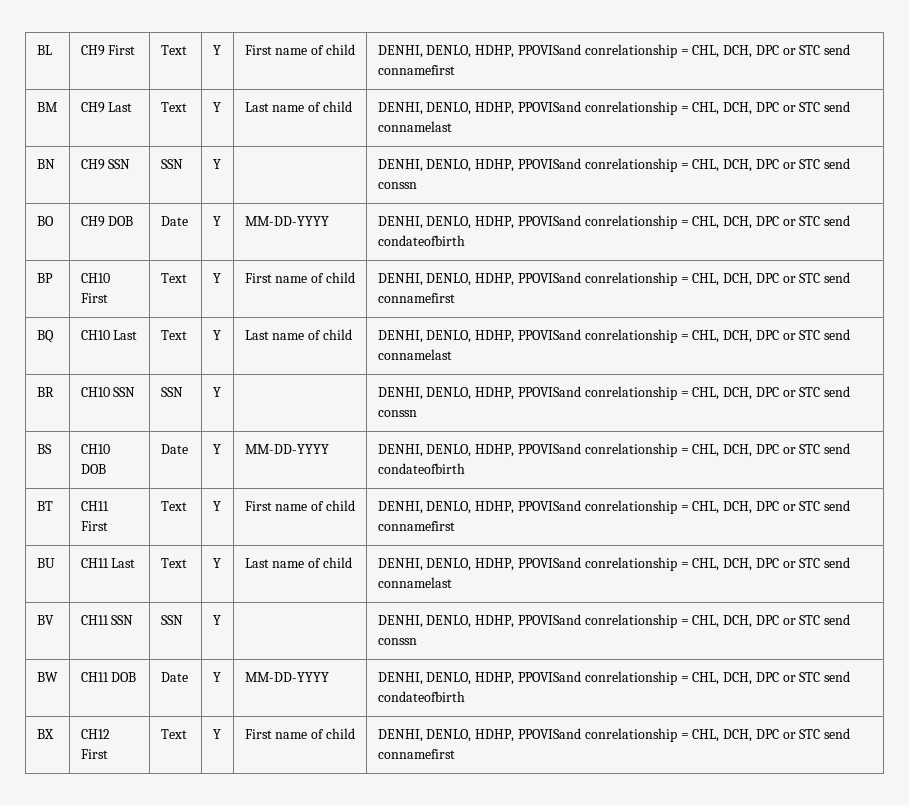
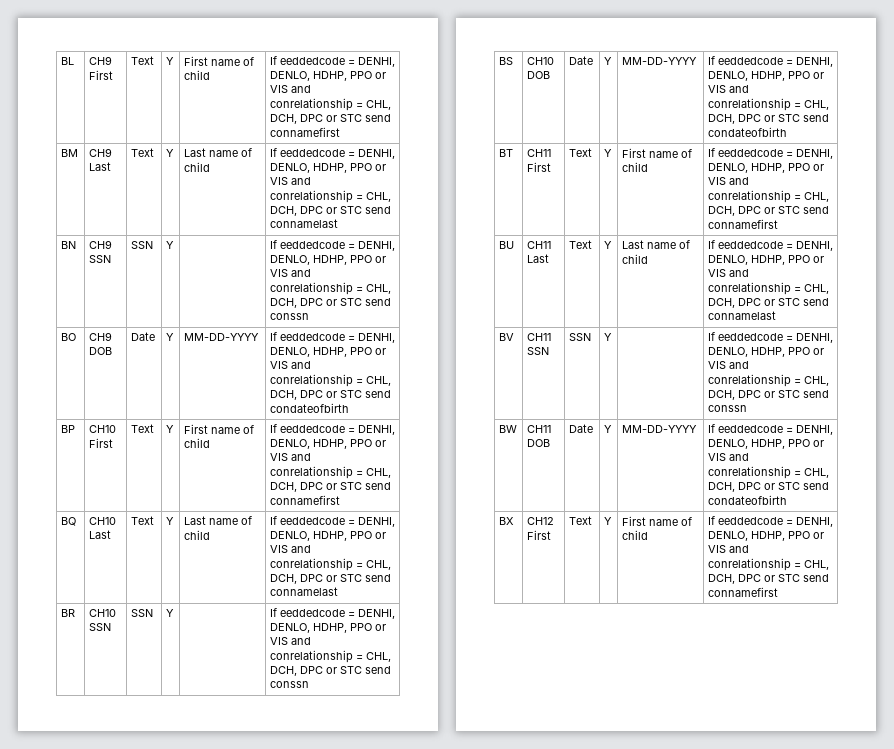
[377,44,581,58] DENHI, DENLO, HDHP, PPOVISand -> [269,56,395,67] [269,71,386,81] [269,85,311,93] If eeddedcode = DENHI, DENLO, HDHP, PPO or VIS and
[377,101,581,115] DENHI, DENLO, HDHP, PPOVISand -> [269,148,395,159] [269,163,386,173] [269,177,311,185] If eeddedcode = DENHI, DENLO, HDHP, PPO or VIS and
[377,158,581,172] DENHI, DENLO, HDHP, PPOVISand -> [269,240,395,251] [269,255,386,265] [269,269,311,277] If eeddedcode = DENHI, DENLO, HDHP, PPO or VIS and
[377,215,581,229] DENHI, DENLO, HDHP, PPOVISand -> [269,332,395,343] [269,347,386,357] [269,361,311,369] If eeddedcode = DENHI, DENLO, HDHP, PPO or VIS and
[377,272,581,286] DENHI, DENLO, HDHP, PPOVISand -> [269,424,395,435] [269,439,386,449] [269,453,311,461] If eeddedcode = DENHI, DENLO, HDHP, PPO or VIS and
[377,329,581,343] DENHI, DENLO, HDHP, PPOVISand -> [269,516,395,527] [269,531,386,541] [269,545,311,553] If eeddedcode = DENHI, DENLO, HDHP, PPO or VIS and
[377,386,581,400] DENHI, DENLO, HDHP, PPOVISand -> [269,608,395,619] [269,623,386,633] [269,637,311,645] If eeddedcode = DENHI, DENLO, HDHP, PPO or VIS and
[377,443,581,457] DENHI, DENLO, HDHP, PPOVISand -> [707,56,833,67] [707,71,824,81] [707,85,749,93] If eeddedcode = DENHI, DENLO, HDHP, PPO or VIS and
[377,500,581,514] DENHI, DENLO, HDHP, PPOVISand -> [707,148,833,159] [707,163,824,173] [707,177,749,185] If eeddedcode = DENHI, DENLO, HDHP, PPO or VIS and
[377,557,581,571] DENHI, DENLO, HDHP, PPOVISand -> [707,240,833,251] [707,255,824,265] [707,269,749,277] If eeddedcode = DENHI, DENLO, HDHP, PPO or VIS and
[377,614,581,628] DENHI, DENLO, HDHP, PPOVISand -> [707,332,833,343] [707,347,824,357] [707,361,749,369] If eeddedcode = DENHI, DENLO, HDHP, PPO or VIS and
[377,671,581,685] DENHI, DENLO, HDHP, PPOVISand -> [707,424,833,435] [707,439,824,449] [707,453,749,461] If eeddedcode = DENHI, DENLO, HDHP, PPO or VIS and
[377,728,581,742] DENHI, DENLO, HDHP, PPOVISand -> [707,516,833,527] [707,531,824,541] [707,545,749,553] If eeddedcode = DENHI, DENLO, HDHP, PPO or VIS and

